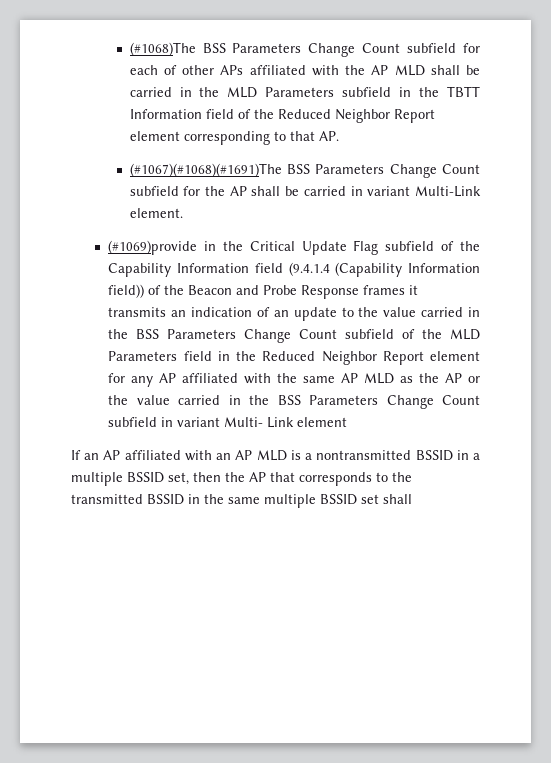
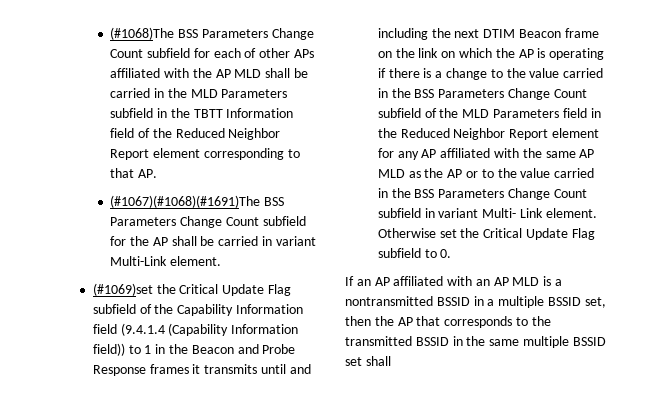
[108,240,217,255] (#1069)provide in -> [92,283,153,296] (#1069)set
[148,285,162,295] of -> [128,344,166,354] to 1 in
[171,307,337,321] an indication of an update -> [260,364,311,374] [377,28,599,40] [377,48,605,60] [377,68,487,80] until and including the next DTIM Beacon frame on the link on which the AP is operating if there is a change
(480, 379) none -> [481,169,494,178] to
[297,417,348,427] element -> [545,208,597,218] [377,228,595,240] [377,248,452,258] element. Otherwise set the Critical Update Flag subfield to 0.

